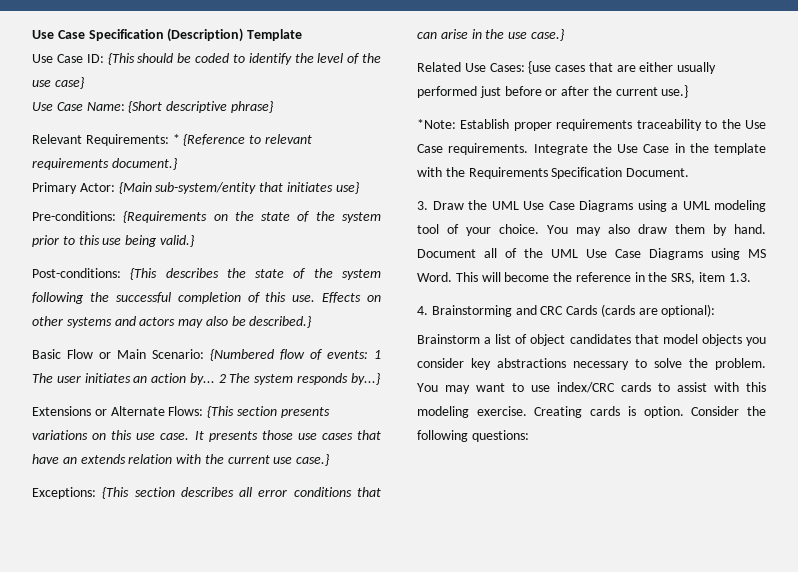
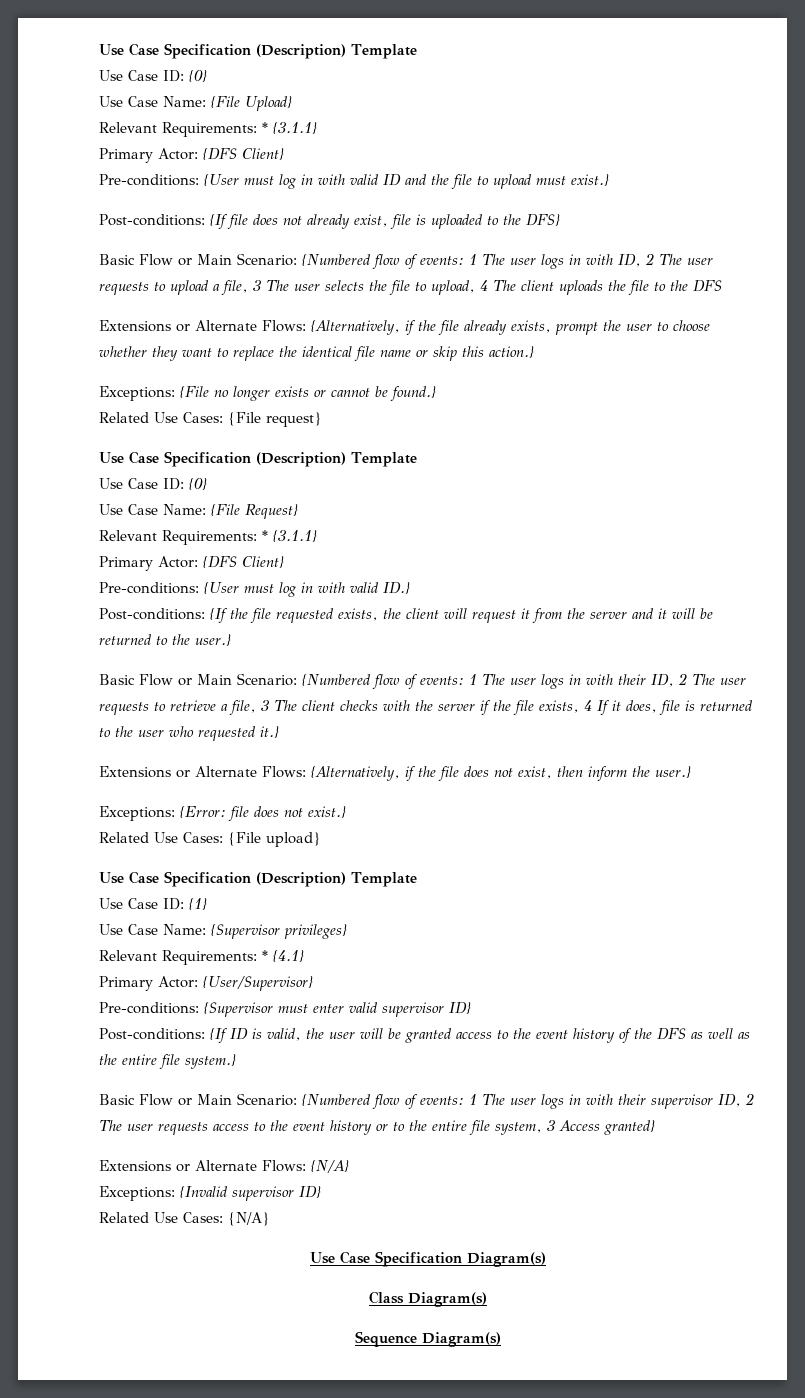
[32,28,303,42] [32,53,381,65] [32,77,84,89] [32,101,273,113] [32,134,312,146] [32,158,177,170] [32,182,359,194] [32,211,381,223] [32,235,194,247] [32,268,381,280] [32,292,381,304] [32,316,312,328] Use Case Specification (Description) Template // Use Case ID: {This should be coded to identify the level of the use case} // Use Case Name: {Short descriptive phrase} // Relevant Requirements: * {Reference to relevant requirements document.} // Primary Actor: {Main sub-system/entity that initiates use} // Pre-conditions: {Requirements on the state of the system prior to this use being valid.} // Post-conditions: {This describes the state of the system following the successful completion of this use. Effects on other systems and actors may also be described.} -> [99,43,417,59] [99,70,207,82] [99,96,292,111] [99,122,317,137] [99,148,284,163] [99,174,609,189] [99,214,560,229] Use Case Specification (Description) Template // Use Case ID: {0} // Use Case Name: {File Upload} // Relevant Requirements: * {3.1.1} // Primary Actor: {DFS Client} // Pre-conditions: {User must log in with valid ID and the file to upload must exist.} // Post-conditions: {If file does not already exist, file is uploaded to the DFS}
[84,373,380,385] [32,406,330,418] [32,430,381,442] [32,454,330,466] [32,487,381,499] [417,29,564,41] [417,61,717,74] [417,85,689,98] [417,119,766,131] [417,143,766,155] [417,167,690,179] [417,200,766,212] [417,224,766,236] [417,248,766,260] [417,272,751,284] [417,304,716,317] [417,334,766,346] [417,358,766,370] [417,382,766,394] [417,406,766,418] [417,430,529,442] initiates an action by... 2 The system responds by...} // Extensions or Alternate Flows: {This section presents variations on this use case. It presents those use cases that have an extends relation with the current use case.} // Exceptions: {This section describes all error conditions that can arise in the use case.} // Related Use Cases: {use cases that are either usually performed just before or after the current use.} // *Note: Establish proper requirements traceability to the Use Case requirements. Integrate the Use Case in the template with the Requirements Specification Document. // 3. Draw the UML Use Case Diagrams using a UML modeling tool of your choice. You may also draw them by hand. Document all of the UML Use Case Diagrams using MS Word. This will become the reference in the SRS, item 1.3. // 4. Brainstorming and CRC Cards (cards are optional): // Brainstorm a list of object candidates that model objects you consider key abstractions necessary to solve the problem. You may want to use index/CRC cards to assist with this modeling exercise. Creating cards is option. Consider the following questions: -> [541,253,713,269] [99,280,722,295] [99,320,710,335] [99,346,534,361] [99,386,436,401] [99,412,322,427] [99,451,417,467] [99,478,207,490] [99,504,298,519] [99,530,317,545] [99,556,284,571] [99,582,410,597] [99,608,713,623] [99,634,231,646] [99,673,746,689] [99,700,753,715] [99,726,279,741] [99,766,691,781] [99,806,346,821] [99,832,321,847] [99,871,417,887] [99,898,207,910] [99,924,347,939] [99,950,304,965] [99,976,313,991] [99,1002,471,1017] [99,1028,750,1043] [99,1054,236,1069] [99,1093,754,1109] [99,1120,655,1135] [99,1160,349,1173] [99,1186,321,1201] [99,1212,270,1226] [310,1251,546,1267] [369,1291,487,1307] [355,1331,501,1347] logs in with ID, 2 The user requests to upload a file, 3 The user selects the file to upload, 4 The client uploads the file to the DFS // Extensions or Alternate Flows: {Alternatively, if the file already exists, prompt the user to choose whether they want to replace the identical file name or skip this action.} // Exceptions: {File no longer exists or cannot be found.} // Related Use Cases: {File request} // Use Case Specification (Description) Template // Use Case ID: {0} // Use Case Name: {File Request} // Relevant Requirements: * {3.1.1} // Primary Actor: {DFS Client} // Pre-conditions: {User must log in with valid ID.} // Post-conditions: {If the file requested exists, the client will request it from the server and it will be returned to the user.} // Basic Flow or Main Scenario: {Numbered flow of events: 1 The user logs in with their ID, 2 The user requests to retrieve a file, 3 The client checks with the server if the file exists, 4 If it does, file is returned to the user who requested it.} // Extensions or Alternate Flows: {Alternatively, if the file does not exist, then inform the user.} // Exceptions: {Error: file does not exist.} // Related Use Cases: {File upload} // Use Case Specification (Description) Template // Use Case ID: {1} // Use Case Name: {Supervisor privileges} // Relevant Requirements: * {4.1} // Primary Actor: {User/Supervisor} // Pre-conditions: {Supervisor must enter valid supervisor ID} // Post-conditions: {If ID is valid, the user will be granted access to the event history of the DFS as well as the entire file system.} // Basic Flow or Main Scenario: {Numbered flow of events: 1 The user logs in with their supervisor ID, 2 The user requests access to the event history or to the entire file system, 3 Access granted} // Extensions or Alternate Flows: {N/A} // Exceptions: {Invalid supervisor ID} // Related Use Cases: {N/A} // Use Case Specification Diagram(s) // Class Diagram(s) // Sequence Diagram(s)

